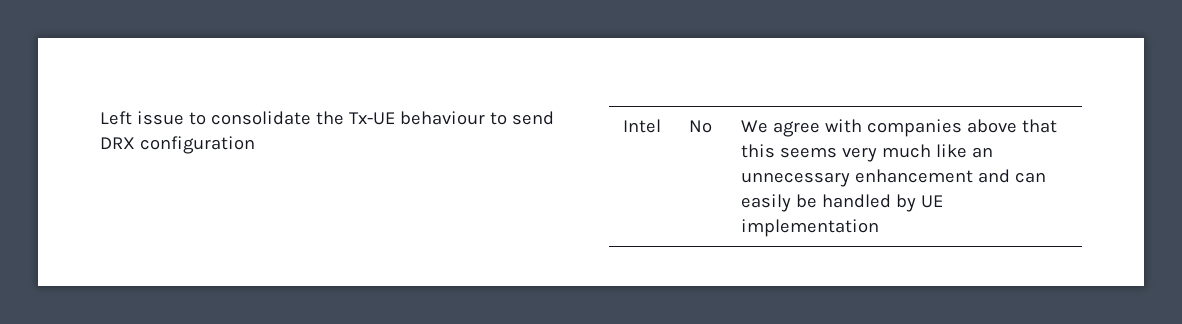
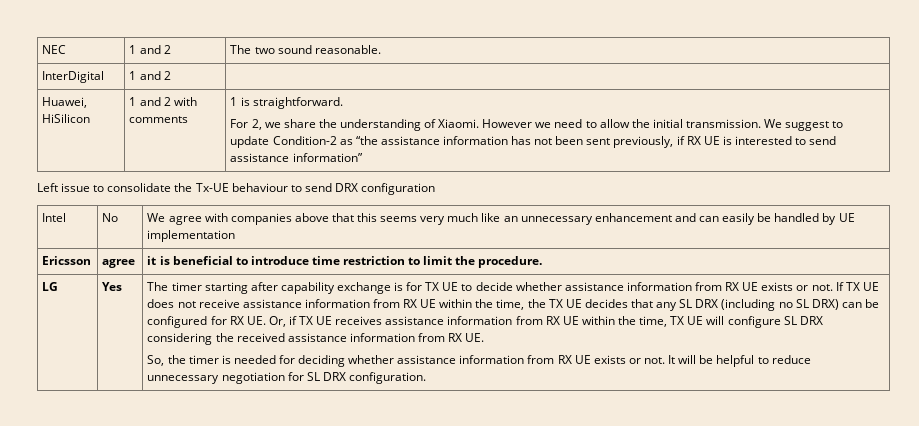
(100, 118) none -> [42,45,67,54] [129,45,171,54] [230,45,381,54] [42,71,105,83] [129,71,171,80] [42,97,88,108] [42,114,91,123] [129,97,197,106] [129,116,189,123] [230,97,343,109] [230,119,844,131] [230,136,837,148] [230,153,363,162] NEC | 1 and 2 | The two sound reasonable. // InterDigital | 1 and 2 | // Huawei, HiSilicon | 1 and 2 with comments | 1 is straightforward. // For 2, we share the understanding of Xiaomi. However we need to allow the initial transmission. We suggest to update Condition-2 as “the assistance information has not been sent previously, if RX UE is interested to send assistance information” //
(879, 228) none -> [42,256,92,265] [102,259,136,268] [147,256,543,268] [42,282,59,291] [102,282,123,291] [147,282,879,294] [147,299,879,311] [147,316,823,328] [147,333,485,345] [147,355,811,367] [147,372,426,384] // Ericsson | agree | it is beneficial to introduce time restriction to limit the procedure. // LG | Yes | The timer starting after capability exchange is for TX UE to decide whether assistance information from RX UE exists or not. If TX UE does not receive assistance information from RX UE within the time, the TX UE decides that any SL DRX (including no SL DRX) can be configured for RX UE. Or, if TX UE receives assistance information from RX UE within the time, TX UE will configure SL DRX considering the received assistance information from RX UE. // So, the timer is needed for deciding whether assistance information from RX UE exists or not. It will be helpful to reduce unnecessary negotiation for SL DRX configuration.

